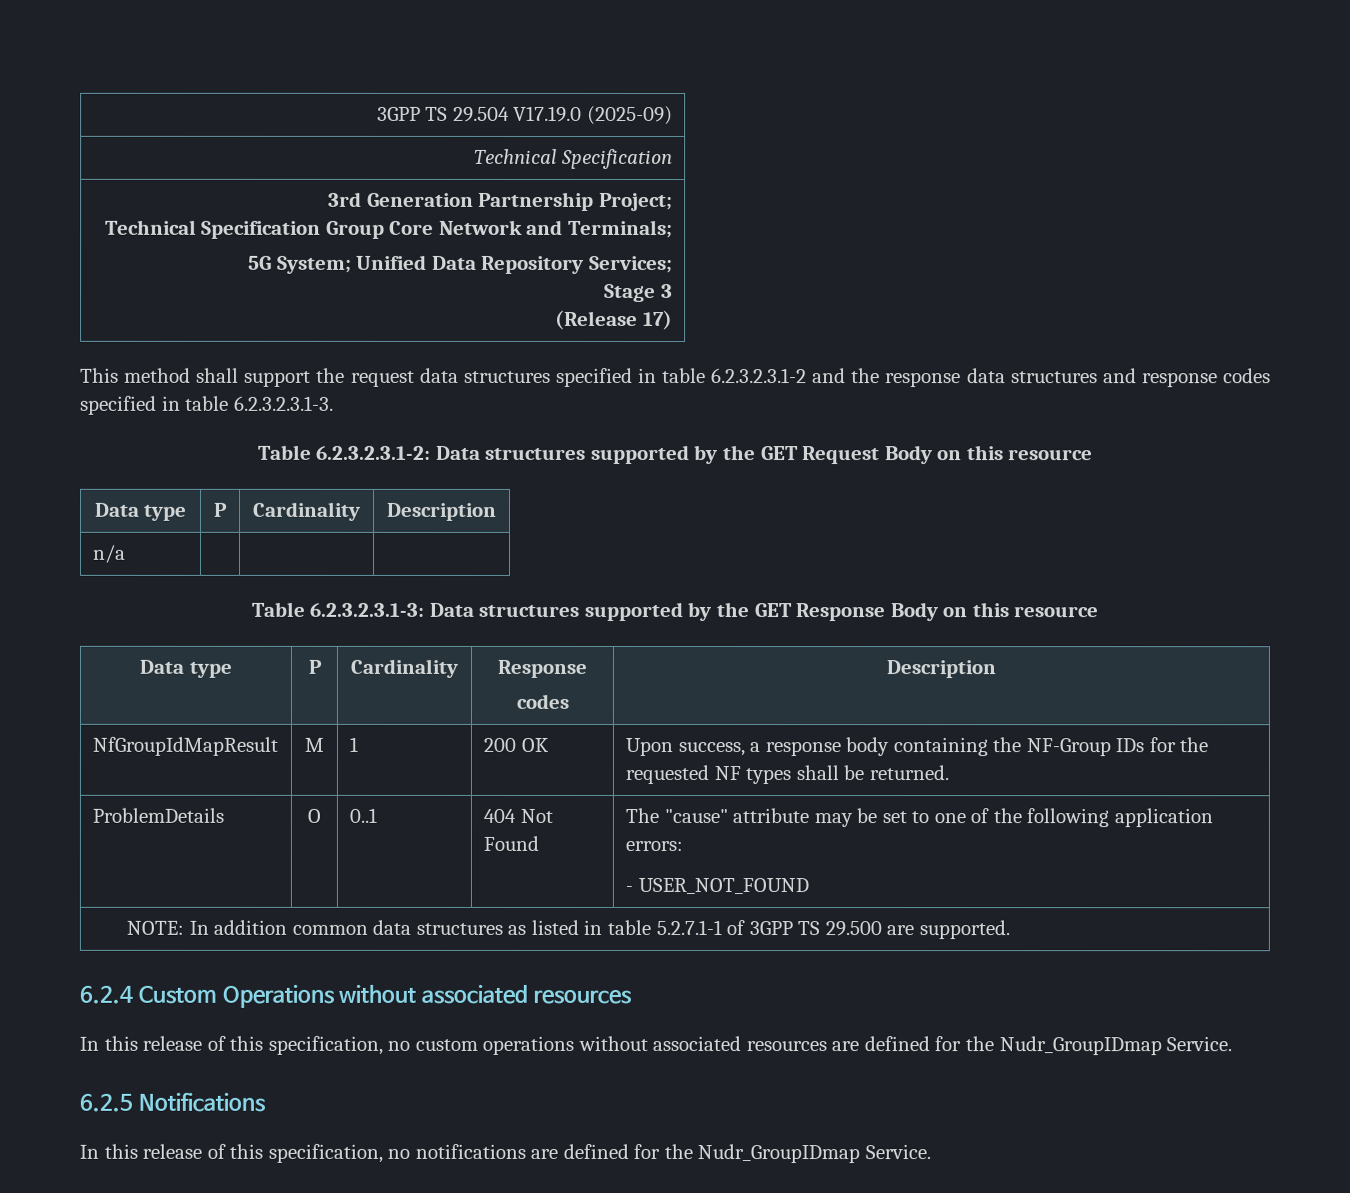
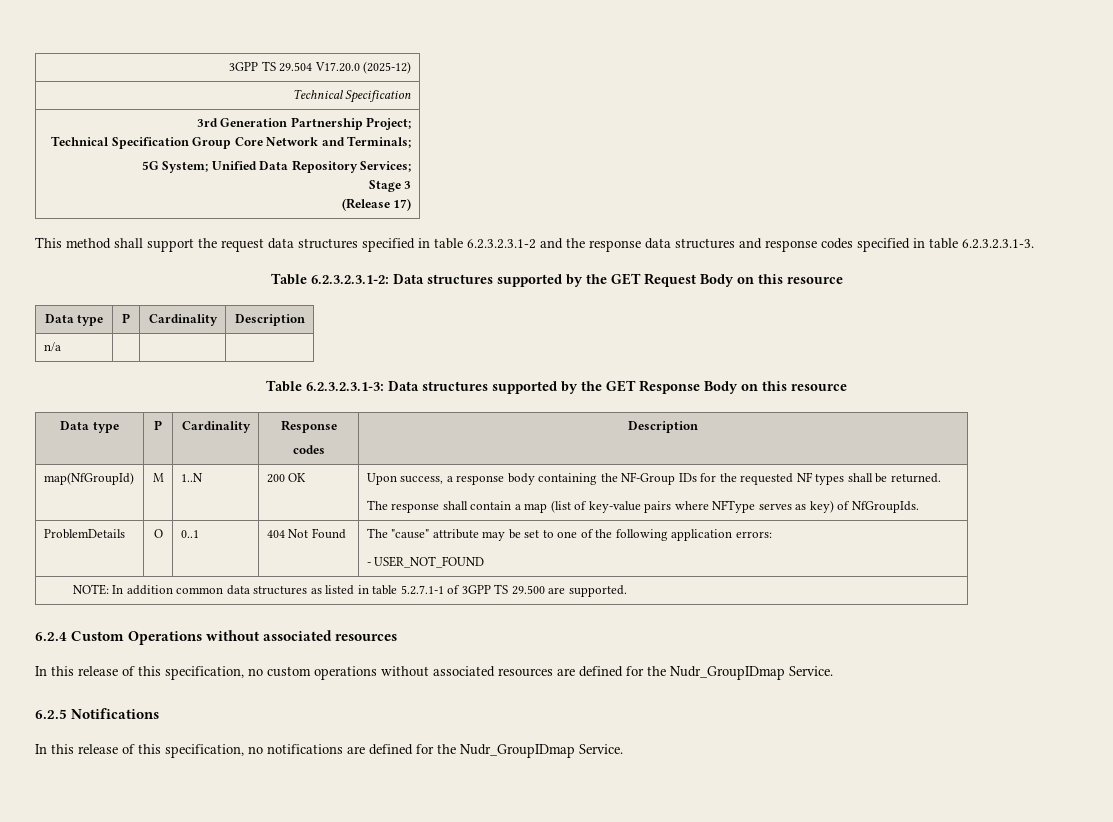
[513,105,674,125] V17.19.0 (2025-09) -> [314,61,412,74] V17.20.0 (2025-12)
[91,736,278,756] NfGroupIdMapResult -> [43,472,134,485] map(NfGroupId)
[348,736,358,752] 1 -> [180,473,203,482] 1..N
(949, 773) none -> [366,500,919,513] // The response shall contain a map (list of key-value pairs where NFType serves as key) of NfGroupIds.

